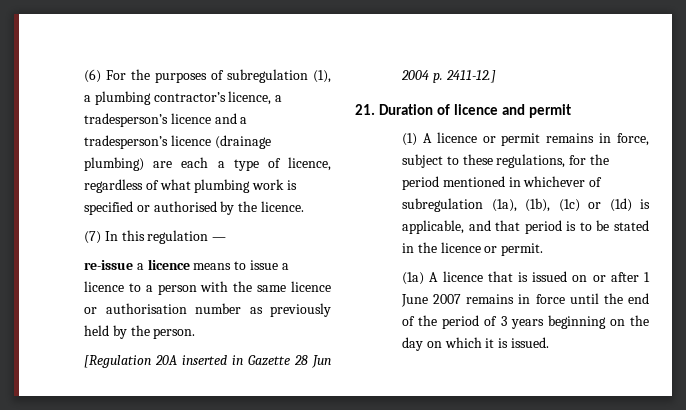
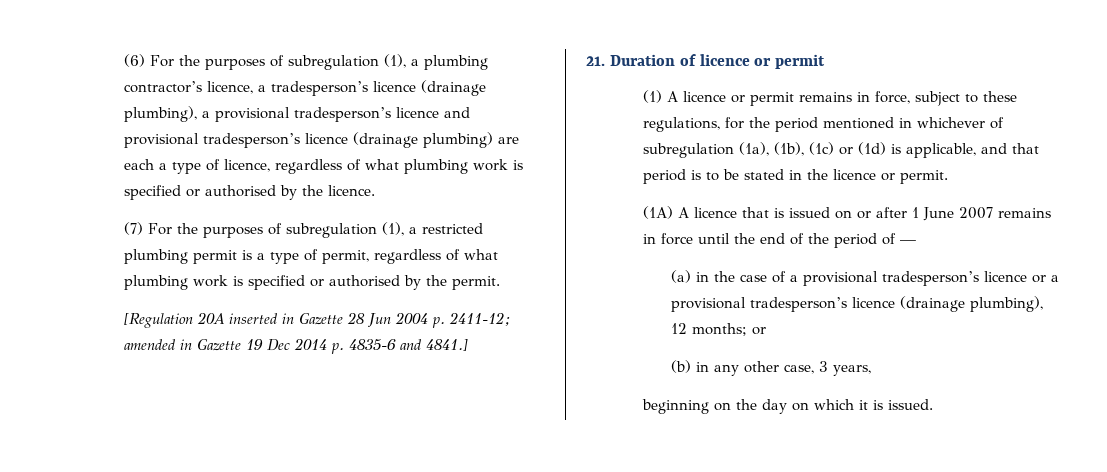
[214,113,248,124] and a -> [420,80,486,96] [123,106,470,122] [123,133,199,148] (drainage plumbing), a provisional tradesperson’s licence and provisional
[104,230,227,244] [84,259,289,270] [84,281,331,295] [84,303,331,317] [84,325,196,339] In this regulation — // re-issue a licence means to issue a licence to a person with the same licence or authorisation number as previously held by the person. -> [147,222,483,238] [123,249,498,264] [123,275,500,290] For the purposes of subregulation (1), a restricted plumbing permit is a type of permit, regardless of what plumbing work is specified or authorised by the permit.
[445,70,496,83] 2411-12.] -> [448,312,511,326] [123,338,468,354] 2411-12; amended in Gazette 19 Dec 2014 p. 4835-6 and 4841.]
[501,104,525,115] and -> [754,58,772,66] or
[402,272,425,285] (1a) -> [642,206,673,219] (1A)
[500,316,544,329] 3 years -> [899,240,916,244] [671,270,1060,286] [671,296,1044,312] [671,323,767,336] [671,360,872,376] — // (a) in the case of a provisional tradesperson’s licence or a provisional tradesperson’s licence (drainage plumbing), 12 months; or // (b) in any other case, 3 years, //

